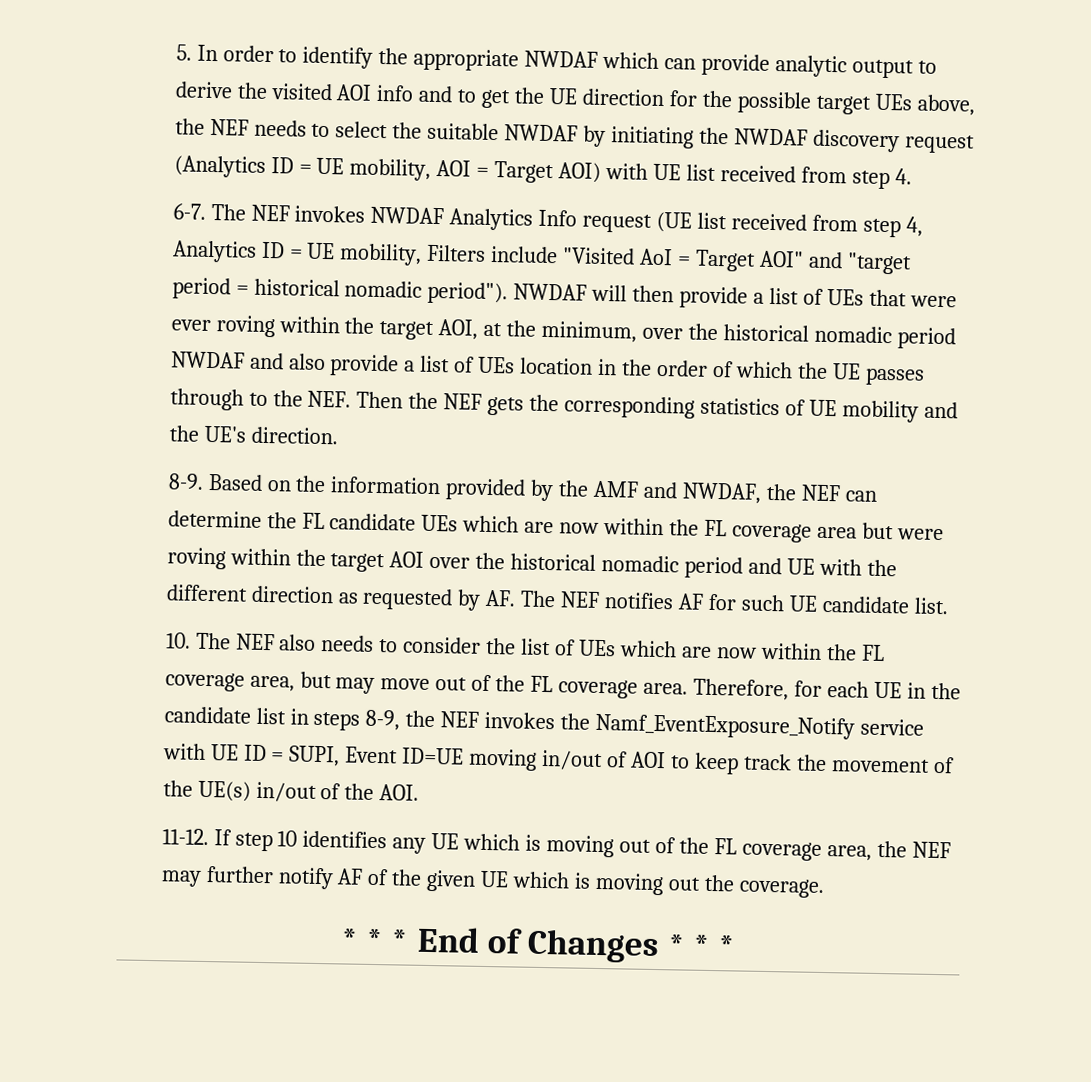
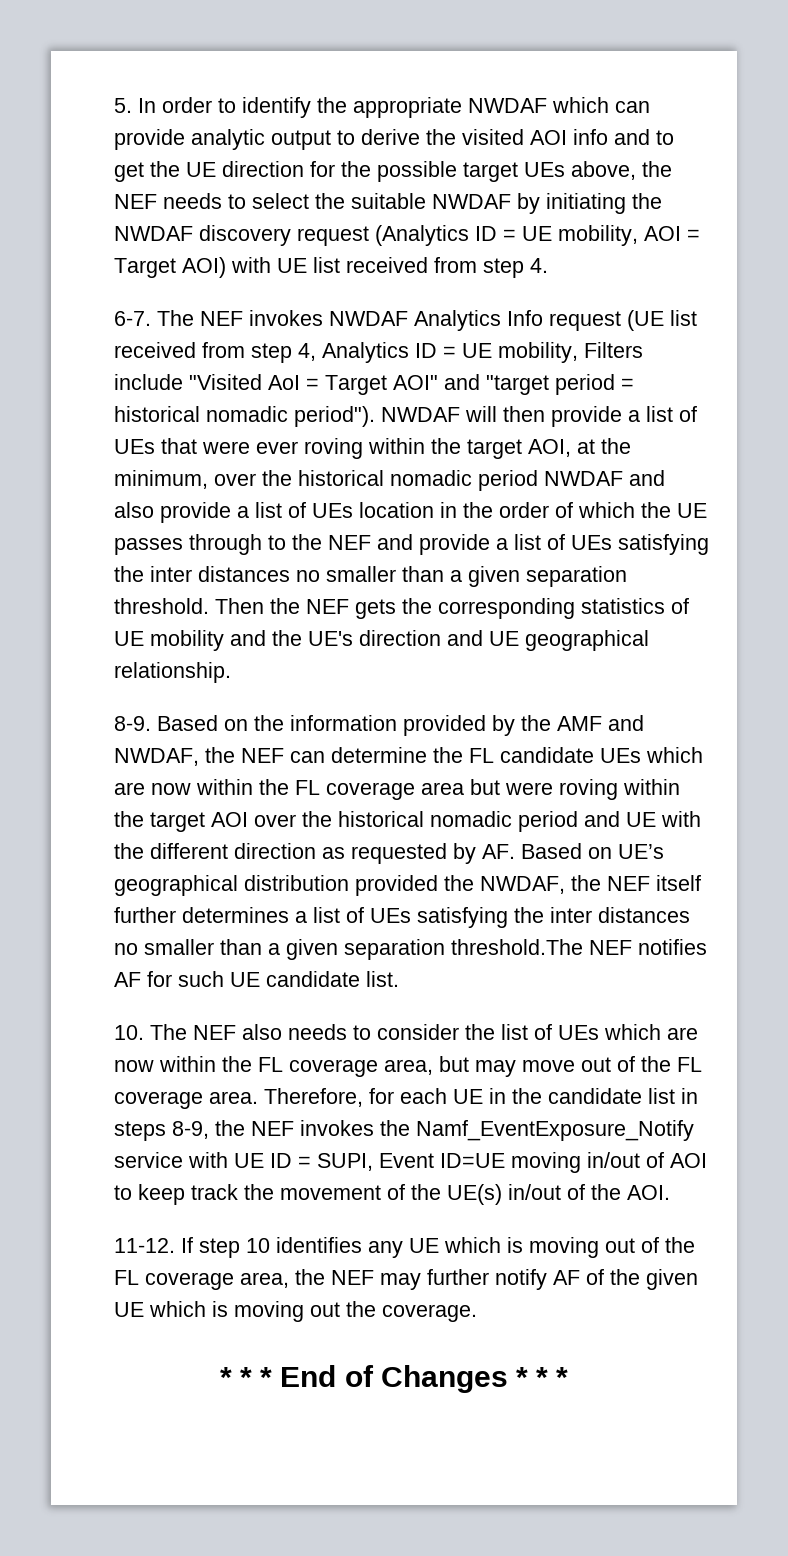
[307,390,352,408] NEF. -> [327,534,709,555] [113,566,627,587] [113,598,209,614] NEF and provide a list of UEs satisfying the inter distances no smaller than a given separation threshold.
[250,426,338,445] direction. -> [358,630,649,651] [113,662,231,683] direction and UE geographical relationship.
[520,590,557,608] The -> [520,843,664,859] [113,875,701,896] [113,907,690,928] [113,939,583,960] Based on UE’s geographical distribution provided the NWDAF, the NEF itself further determines a list of UEs satisfying the inter distances no smaller than a given separation threshold.The

